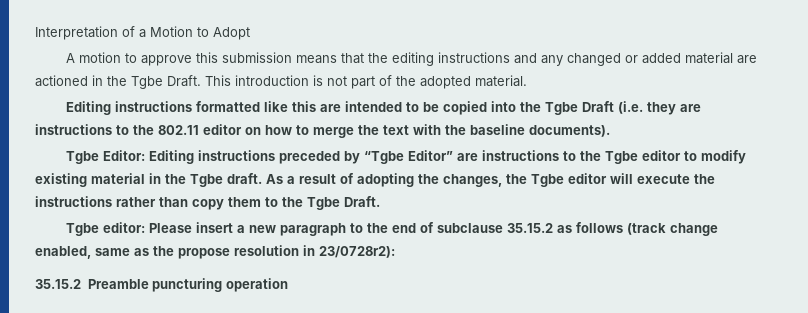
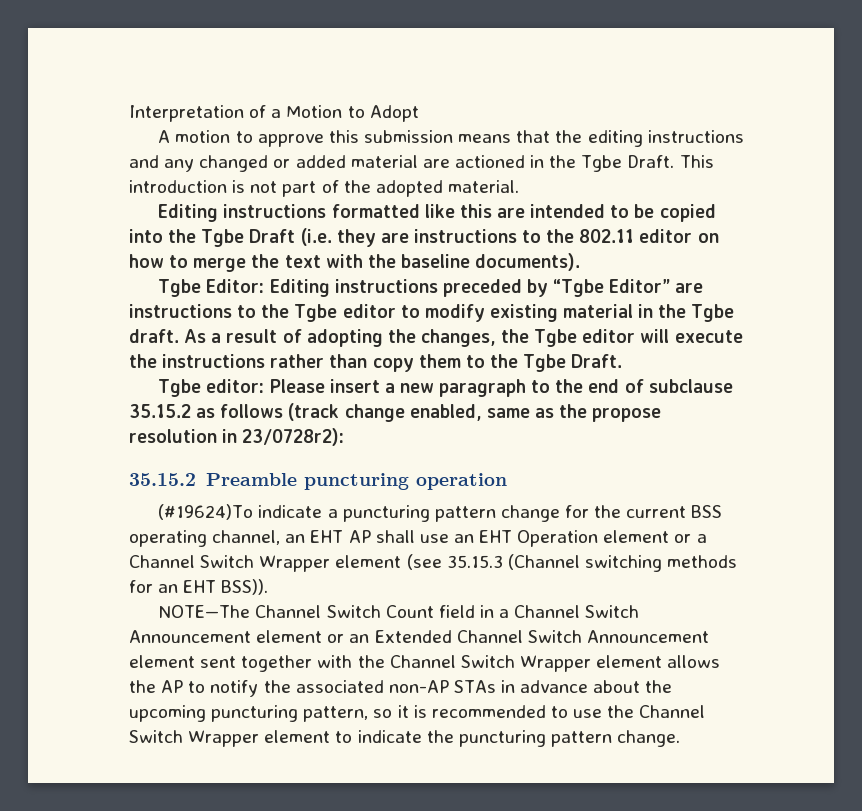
(288, 285) none -> [158,504,723,522] [129,530,707,547] [129,554,738,572] [129,579,269,595] [158,605,640,618] [129,630,709,643] [129,655,721,672] [129,680,673,697] [129,705,706,722] [129,730,681,747] // (#19624)To indicate a puncturing pattern change for the current BSS operating channel, an EHT AP shall use an EHT Operation element or a Channel Switch Wrapper element (see 35.15.3 (Channel switching methods for an EHT BSS)). // NOTE—The Channel Switch Count field in a Channel Switch Announcement element or an Extended Channel Switch Announcement element sent together with the Channel Switch Wrapper element allows the AP to notify the associated non-AP STAs in advance about the upcoming puncturing pattern, so it is recommended to use the Channel Switch Wrapper element to indicate the puncturing pattern change.

